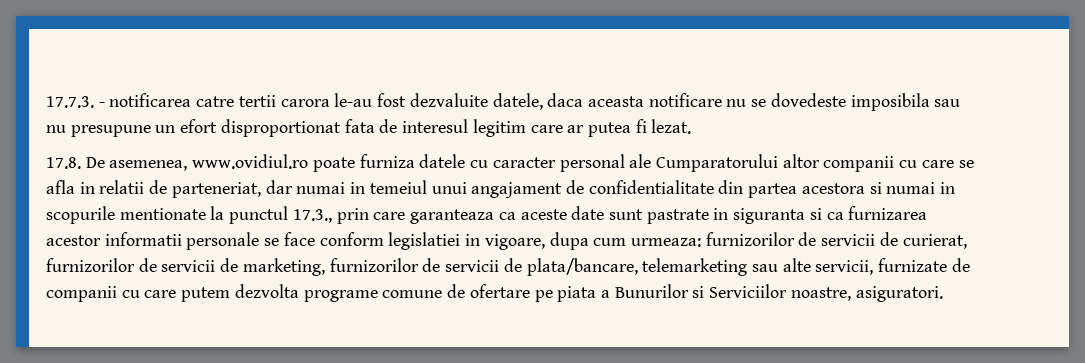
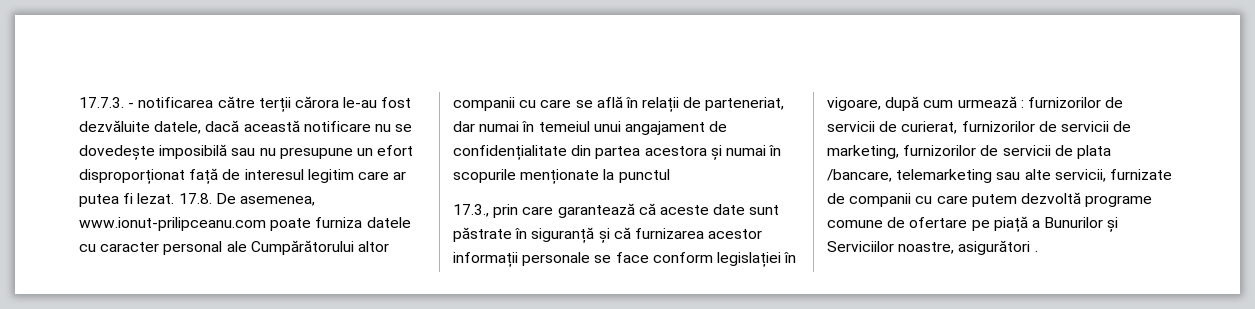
[196,93,644,110] catre tertii carora le-au fost dezvaluite datele, daca aceasta -> [217,96,412,112] [79,120,300,134] către terții cărora le-au fost dezvăluite datele, dacă această
[770,93,930,111] dovedeste imposibila -> [79,144,228,160] dovedește imposibilă
[220,119,375,137] disproportionat fata -> [79,168,219,184] disproporționat față
(692, 126) // -> (175, 198) none
[192,154,309,169] www.ovidiul.ro -> [79,217,266,231] www.ionut-prilipceanu.com
[655,154,778,172] Cumparatorului -> [250,240,354,255] Cumpărătorului
[46,180,145,194] afla in relatii -> [596,96,680,112] află în relații
[350,182,366,194] in -> [522,121,535,132] în
[588,180,714,194] confidentialitate -> [453,145,567,160] confidențialitate
[869,182,956,194] [46,206,206,224] si numai in scopurile mentionate -> [710,145,782,160] [453,169,600,184] și numai în scopurile menționate
(289, 215) none -> (670, 176) //
[410,209,516,224] garanteaza ca -> [557,203,656,218] garantează că
[646,208,844,224] pastrate in siguranta si ca -> [453,227,631,243] păstrate în siguranță și că
[104,232,182,246] informatii -> [453,252,518,267] informații
[388,232,701,250] legislatiei in vigoare, dupa cum urmeaza: -> [716,252,797,267] [827,96,1024,111] legislației în vigoare, după cum urmează :
[526,258,638,276] plata/bancare, -> [1076,145,1111,159] [827,169,892,182] plata /bancare,
[234,284,299,298] dezvolta -> [1020,192,1081,204] dezvoltă
[557,286,597,302] piata -> [993,216,1028,232] piață
[692,286,705,298] si -> [1107,217,1119,232] și
[855,286,943,302] asiguratori. -> [958,240,1038,255] asigurători .

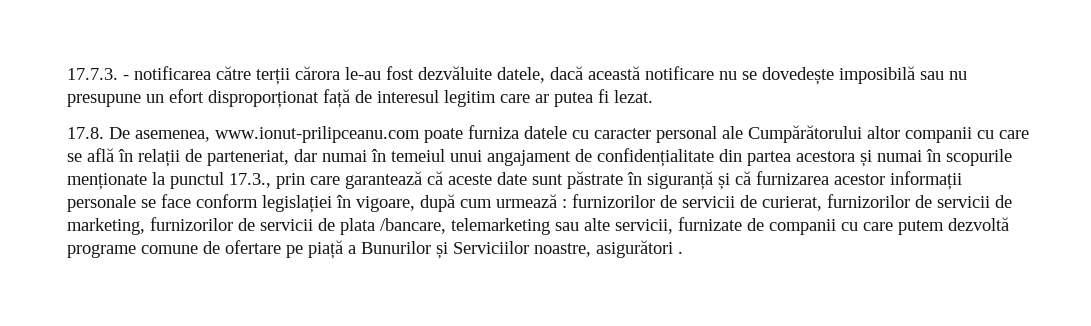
(175, 198) none -> (653, 96) //
(670, 176) // -> (224, 180) none

